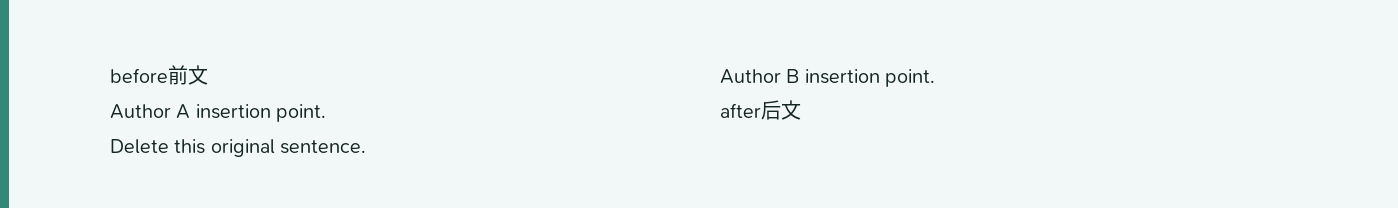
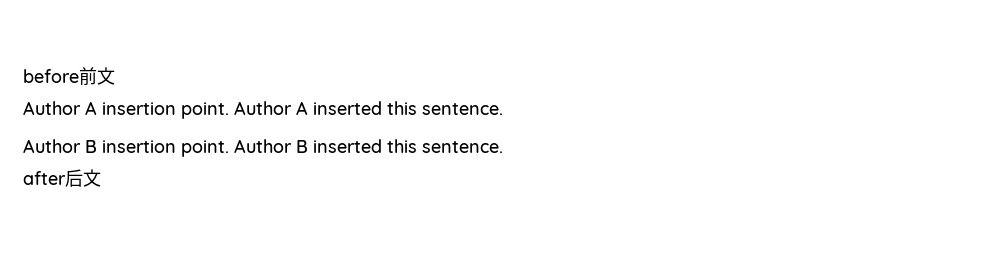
[110,139,275,157] // Delete this original -> [234,101,417,115] Author A inserted this
(936, 78) none -> [234,139,503,153] Author B inserted this sentence.

